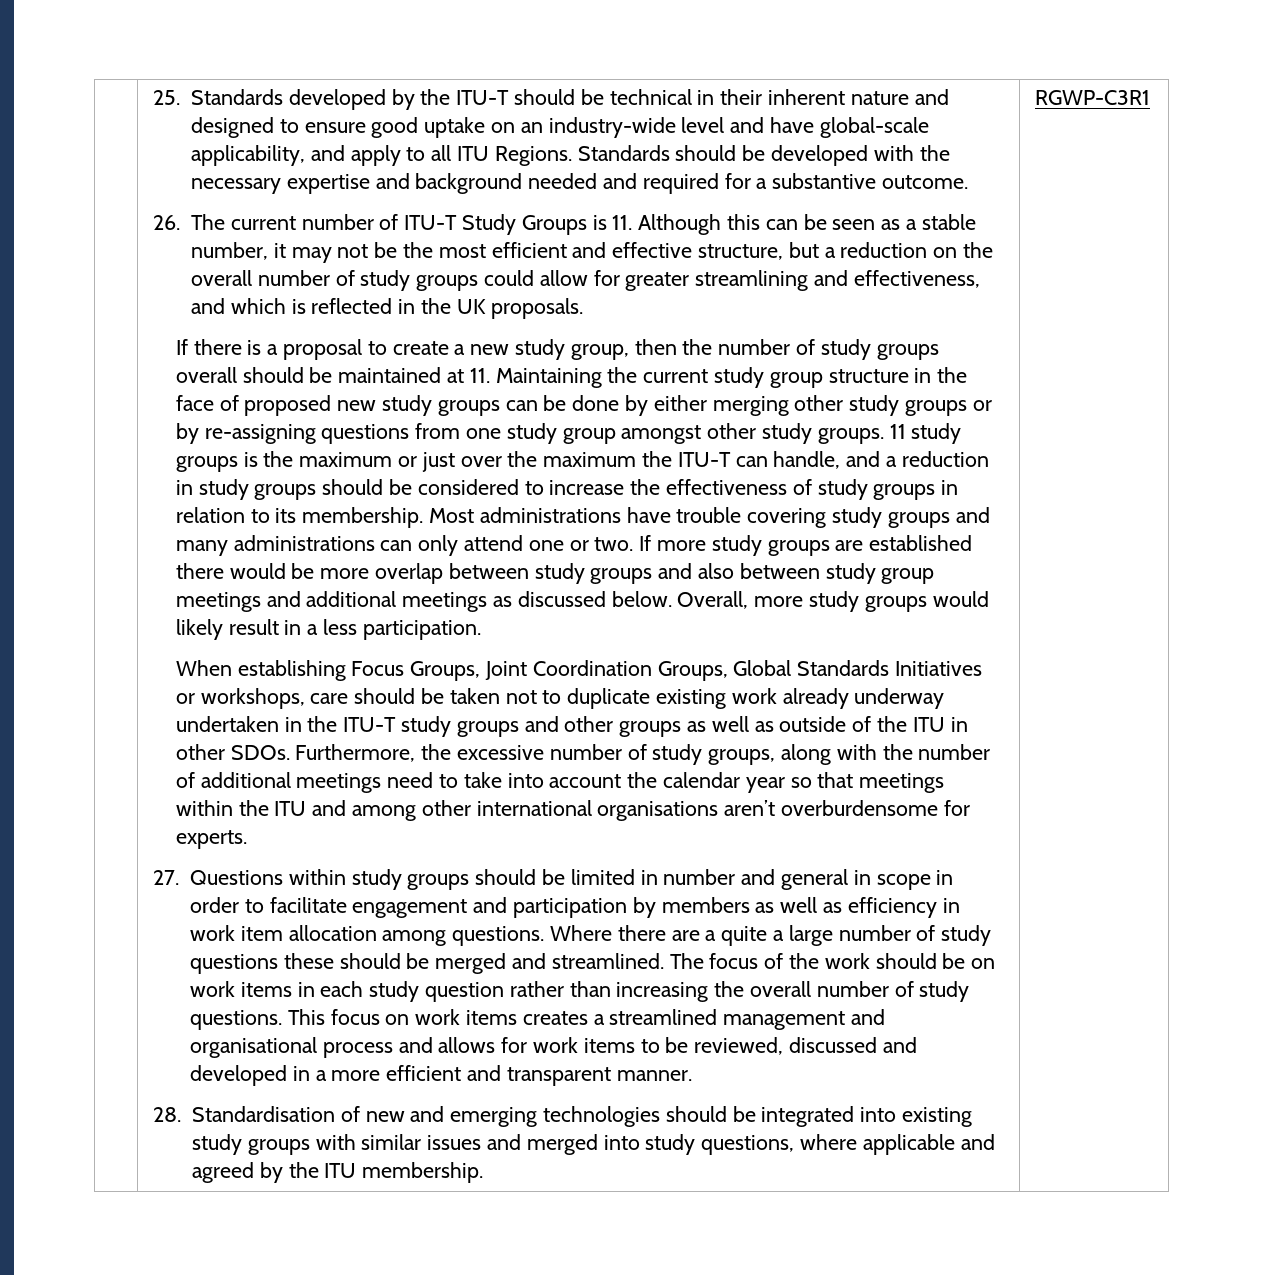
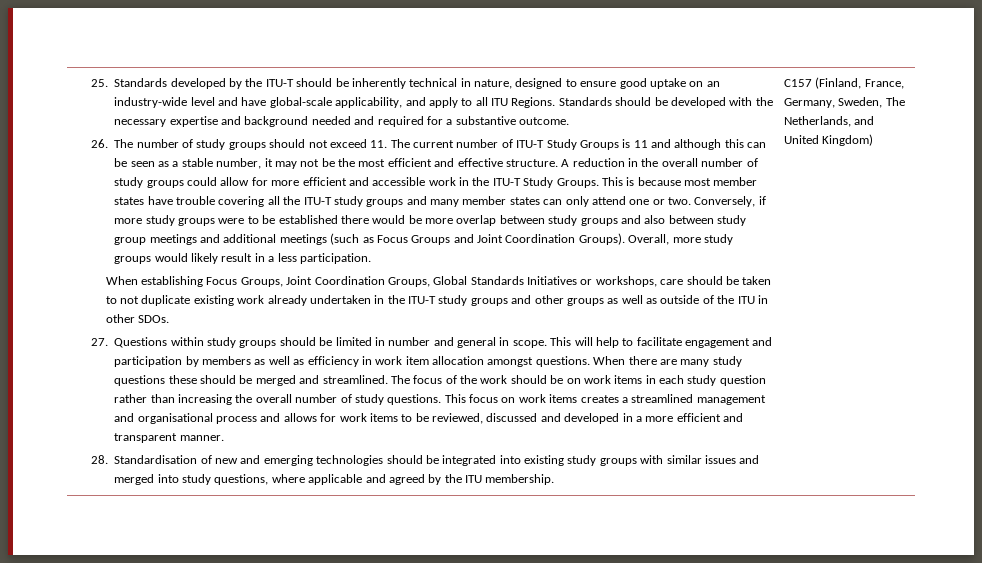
(604, 97) none -> [351,78,406,89] inherently
[720,89,949,105] their inherent nature and -> [474,79,513,89] nature,
(225, 222) none -> [136,139,410,150] number of study groups should not exceed 11. The
[612,214,722,235] 11. Although -> [633,139,722,150] 11 and although
[697,242,958,260] structure, but a reduction on -> [505,158,639,167] structure. A reduction in
[625,270,980,291] [190,298,583,319] [175,339,939,360] [175,367,968,388] [175,395,992,416] [175,423,962,444] [175,451,989,472] [175,479,959,500] [175,507,827,528] greater streamlining and effectiveness, and which is reflected in the UK proposals. // If there is a proposal to create a new study group, then the number of study groups overall should be maintained at 11. Maintaining the current study group structure in the face of proposed new study groups can be done by either merging other study groups or by re-assigning questions from one study group amongst other study groups. 11 study groups is the maximum or just over the maximum the ITU-T can handle, and a reduction in study groups should be considered to increase the effectiveness of study groups in relation to its membership. Most administrations have trouble covering -> [271,177,758,188] [114,196,332,207] more efficient and accessible work in the ITU-T Study Groups. This is because most member states have trouble covering all the ITU-T
[233,535,375,551] administrations -> [462,196,540,205] member states
[639,535,864,556] If more study groups are -> [694,196,766,207] [114,215,276,226] Conversely, if more study groups were to be
[492,591,672,607] as discussed below. -> [330,233,625,245] (such as Focus Groups and Joint Coordination Groups).
[505,690,562,704] not to -> [105,296,140,304] to not
[854,688,945,709] underway -> (307, 300) none
[295,744,991,765] [175,772,945,793] [175,800,970,821] [175,830,247,849] Furthermore, the excessive number of study groups, along with the number of additional meetings need to take into account the calendar year so that meetings within the ITU and among other international organisations aren’t overburdensome for experts. -> (170, 319) none
[876,870,954,890] [189,897,239,913] scope in order -> [512,337,619,348] scope. This will help
[382,925,936,946] among questions. Where there are a quite a large number of -> [487,356,710,367] amongst questions. When there are many
[1035,90,1151,105] RGWP-C3R1 -> [784,77,904,89] [784,97,905,108] [784,116,875,127] [784,134,874,146] C157 (Finland, France, Germany, Sweden, The Netherlands, and United Kingdom)

